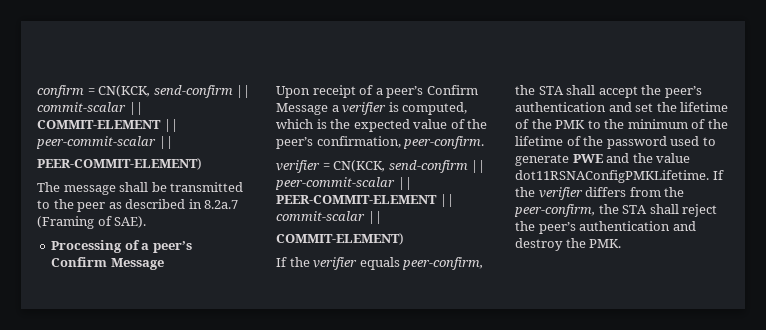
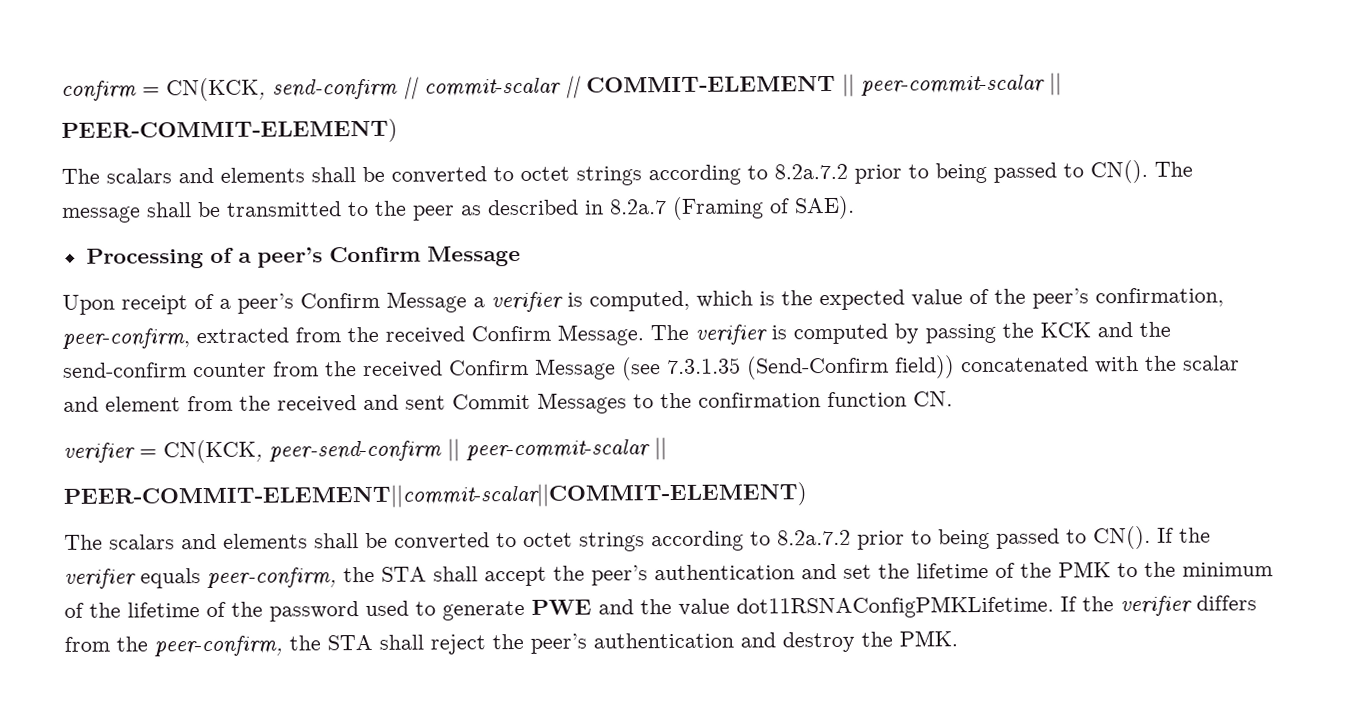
(60, 187) none -> [106,159,1193,186] scalars and elements shall be converted to octet strings according to 8.2a.7.2 prior to being passed to CN(). The
[403,136,485,149] peer-confirm. -> [62,321,1171,349] [63,355,1240,381] [63,391,953,414] peer-confirm, extracted from the received Confirm Message. The verifier is computed by passing the KCK and the send-confirm counter from the received Confirm Message (see 7.3.1.35 (Send-Confirm field)) concatenated with the scalar and element from the received and sent Commit Messages to the confirmation function CN.
[388,160,486,173] [275,177,412,190] [276,194,454,207] [276,211,382,224] [276,233,404,245] send-confirm || peer-commit-scalar || PEER-COMMIT-ELEMENT || commit-scalar || // COMMIT-ELEMENT) // -> [269,437,667,462] [63,482,807,510] [64,525,1151,552] peer-send-confirm || peer-commit-scalar || // PEER-COMMIT-ELEMENT||commit-scalar||COMMIT-ELEMENT) // The scalars and elements shall be converted to octet strings according to 8.2a.7.2 prior to being passed to CN().

